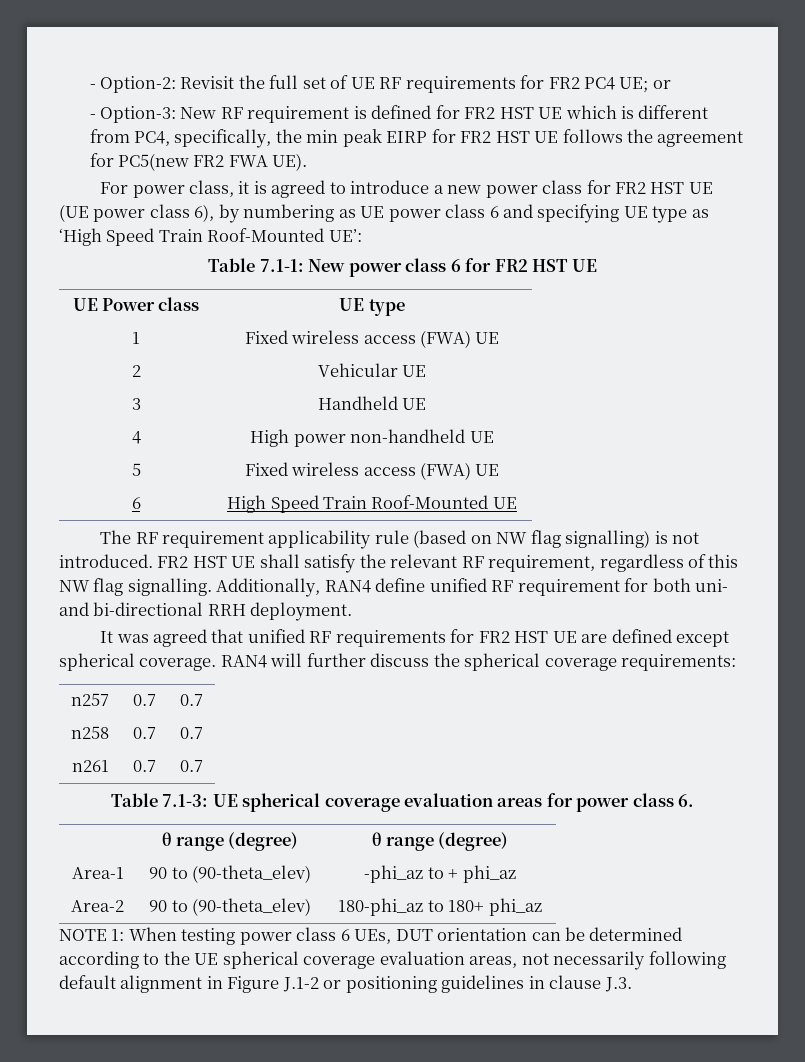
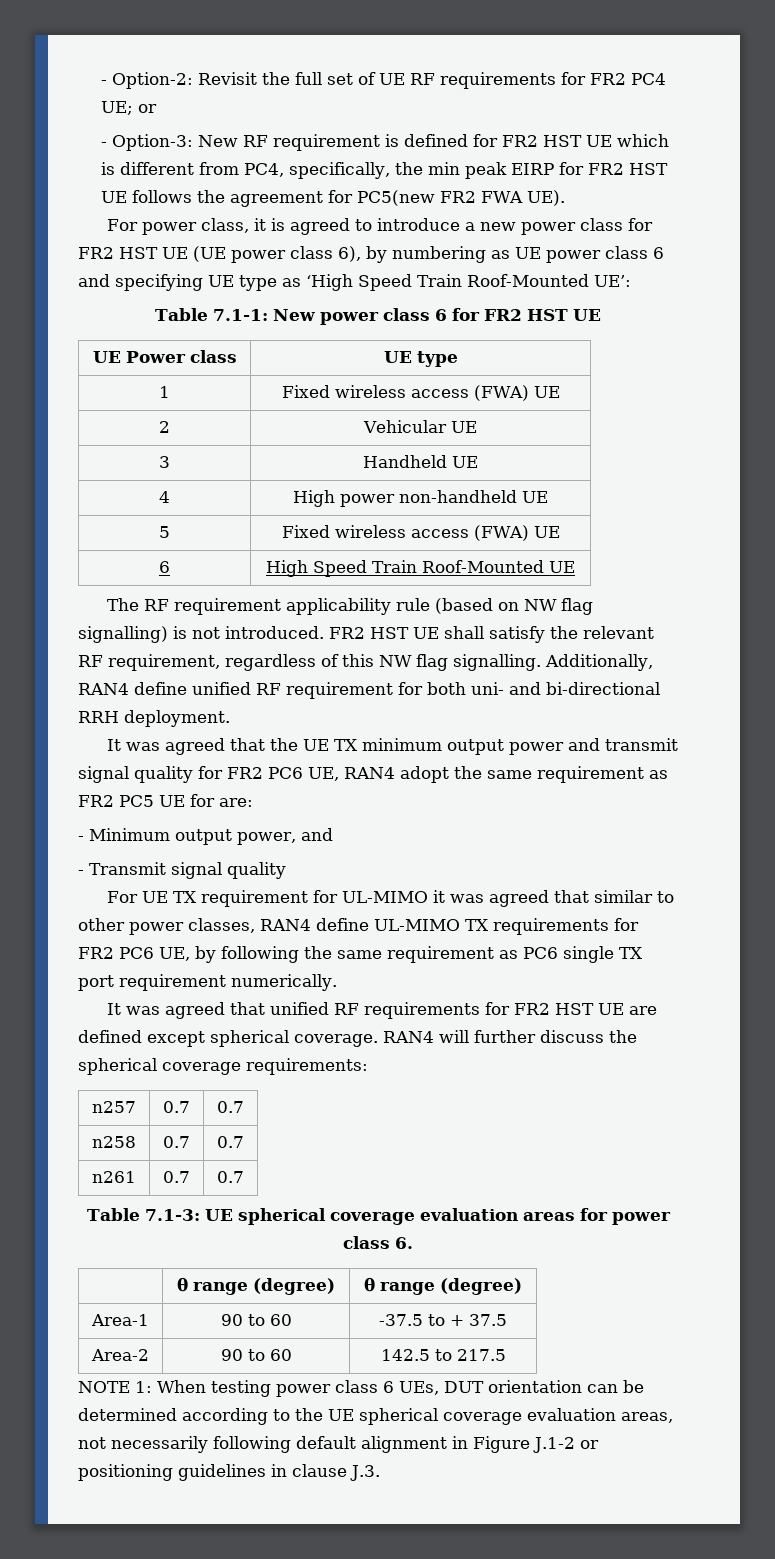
(353, 611) none -> [106,738,678,755] [78,766,668,783] [78,794,253,807] [78,828,333,845] [78,862,286,879] [106,890,674,907] [78,918,639,935] [78,946,643,963] [78,974,337,991] // It was agreed that the UE TX minimum output power and transmit signal quality for FR2 PC6 UE, RAN4 adopt the same requirement as FR2 PC5 UE for are: // - Minimum output power, and // - Transmit signal quality // For UE TX requirement for UL-MIMO it was agreed that similar to other power classes, RAN4 define UL-MIMO TX requirements for FR2 PC6 UE, by following the same requirement as PC6 single TX port requirement numerically.
[191,865,311,883] [364,865,424,883] (90-theta_elev) | -phi_az -> [269,1314,292,1326] [379,1314,423,1326] 60 | -37.5
[462,865,516,883] phi_az -> [469,1314,507,1326] 37.5
[191,898,311,916] [338,898,542,916] (90-theta_elev) | 180-phi_az to 180+ phi_az -> [269,1349,292,1361] [380,1349,506,1361] 60 | 142.5 to 217.5

